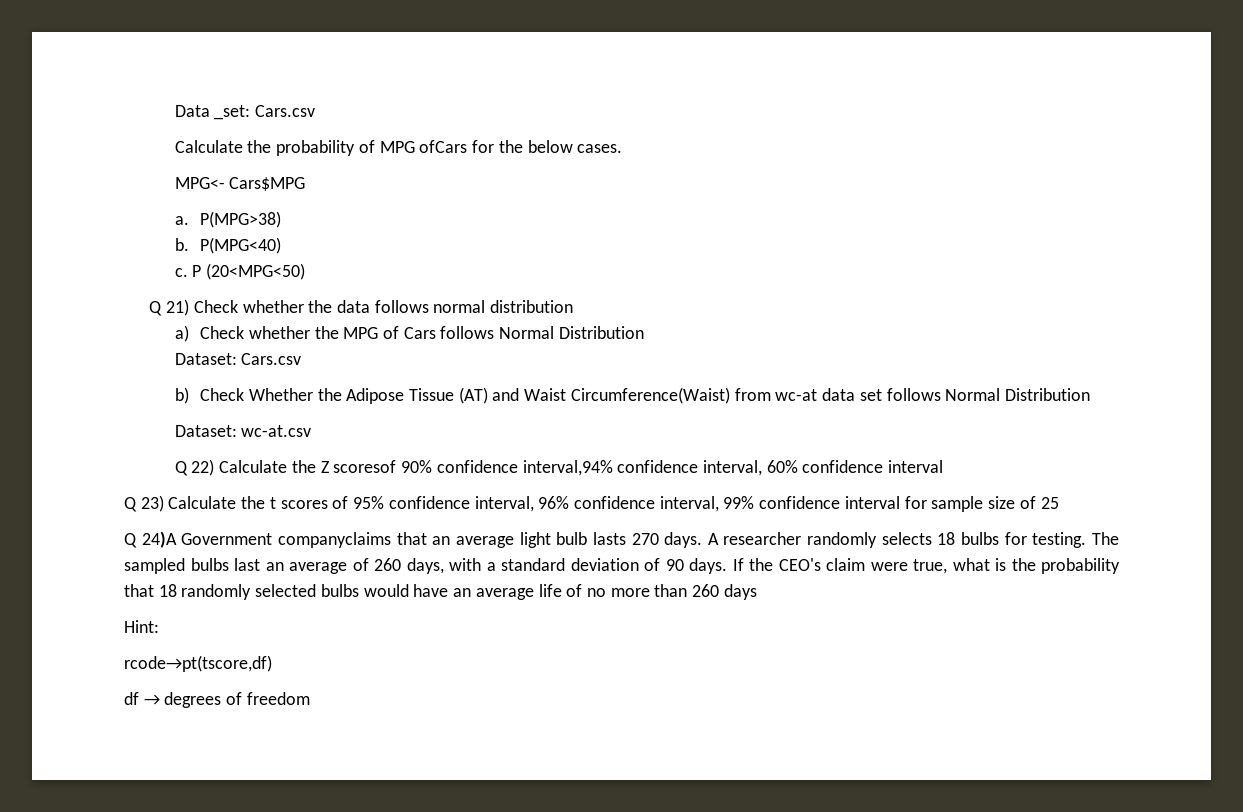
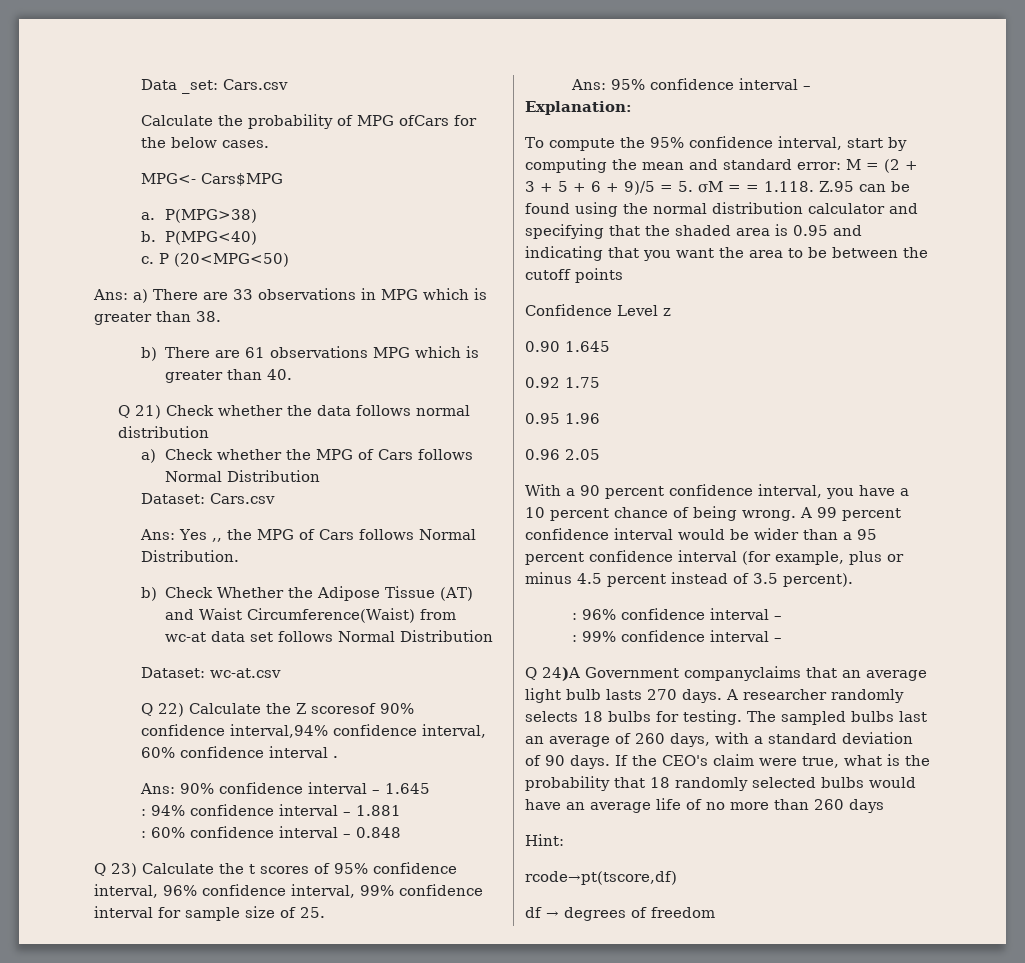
(306, 271) none -> [93,288,487,303] [94,311,221,325] [141,346,479,361] [164,369,292,383] // Ans: a) There are 33 observations in MPG which is greater than 38. // b) There are 61 observations MPG which is greater than 40.
(302, 359) none -> [140,529,477,542] [141,550,240,562] // Ans: Yes ,, the MPG of Cars follows Normal Distribution.
(944, 466) none -> [333,756,339,758] [140,782,431,794] [141,804,402,816] [141,826,402,838] . // Ans: 90% confidence interval – 1.645 // : 94% confidence interval – 1.881 // : 60% confidence interval – 0.848
[1040,497,1059,509] 25 -> [300,907,325,918] [571,78,812,90] [525,101,632,115] [525,136,907,151] [525,158,918,173] [525,181,910,195] [525,202,918,217] [525,224,862,239] [525,246,928,261] [525,268,623,283] [525,304,671,316] [525,341,610,352] [525,377,600,388] [525,413,600,424] [525,449,600,460] [525,484,909,499] [525,506,901,521] [525,528,877,540] [525,550,904,565] [525,572,853,587] [572,608,783,620] [572,630,783,642] 25. // Ans: 95% confidence interval – // Explanation: // To compute the 95% confidence interval, start by computing the mean and standard error: M = (2 + 3 + 5 + 6 + 9)/5 = 5. σM = = 1.118. Z.95 can be found using the normal distribution calculator and specifying that the shaded area is 0.95 and indicating that you want the area to be between the cutoff points // Confidence Level z // 0.90 1.645 // 0.92 1.75 // 0.95 1.96 // 0.96 2.05 // With a 90 percent confidence interval, you have a 10 percent chance of being wrong. A 99 percent confidence interval would be wider than a 95 percent confidence interval (for example, plus or minus 4.5 percent instead of 3.5 percent). // : 96% confidence interval – // : 99% confidence interval –

